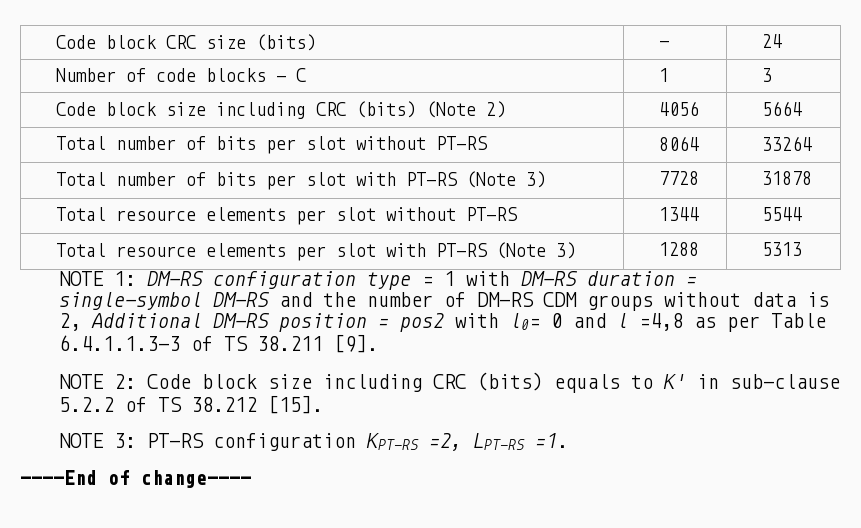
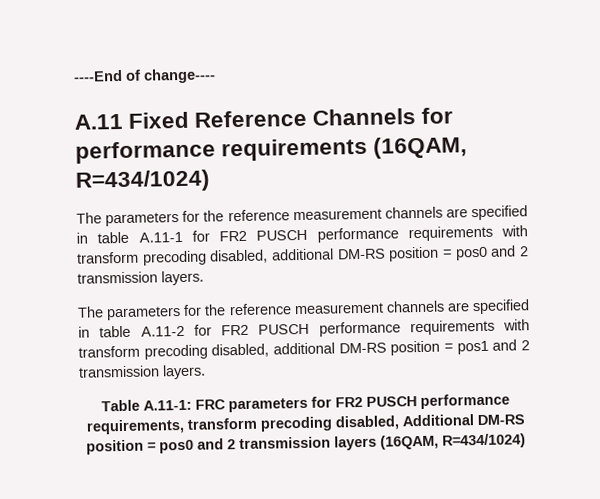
[56,34,317,51] [659,41,670,47] [762,34,783,48] [56,68,307,82] [659,68,670,82] [762,68,773,82] [56,101,507,119] [659,101,700,116] [762,101,803,116] [56,136,489,154] [659,136,700,151] [762,136,813,151] [56,171,547,190] [659,171,700,185] [762,171,813,185] [56,207,519,225] [659,207,700,221] [762,207,803,221] [56,242,577,261] [659,242,700,256] [762,242,803,256] [58,271,697,290] [58,292,829,311] [58,313,826,332] [58,334,378,353] [58,372,840,393] [58,395,323,414] [58,433,568,451] [20,470,251,488] Code block CRC size (bits) | - | 24 // Number of code blocks - C | 1 | 3 // Code block size including CRC (bits) (Note 2) | 4056 | 5664 // Total number of bits per slot without PT-RS | 8064 | 33264 // Total number of bits per slot with PT-RS (Note 3) | 7728 | 31878 // Total resource elements per slot without PT-RS | 1344 | 5544 // Total resource elements per slot with PT-RS (Note 3) | 1288 | 5313 // NOTE 1: DM-RS configuration type = 1 with DM-RS duration = single-symbol DM-RS and the number of DM-RS CDM groups without data is 2, Additional DM-RS position = pos2 with l0= 0 and l =4,8 as per Table 6.4.1.1.3-3 of TS 38.211 [9]. // NOTE 2: Code block size including CRC (bits) equals to K' in sub-clause 5.2.2 of TS 38.212 [15]. // NOTE 3: PT-RS configuration KPT-RS =2, LPT-RS =1. // ----End of change---- -> [73,68,216,84] [74,107,454,130] [75,136,468,164] [75,169,210,193] [76,205,528,227] [76,225,528,244] [77,245,530,266] [77,270,204,286] [77,299,530,321] [78,319,530,338] [78,339,531,360] [78,364,206,380] [100,393,510,413] [85,414,525,435] [86,433,526,455] ----End of change---- // A.11 Fixed Reference Channels for performance requirements (16QAM, R=434/1024) // The parameters for the reference measurement channels are specified in table A.11-1 for FR2 PUSCH performance requirements with transform precoding disabled, additional DM-RS position = pos0 and 2 transmission layers. // The parameters for the reference measurement channels are specified in table A.11-2 for FR2 PUSCH performance requirements with transform precoding disabled, additional DM-RS position = pos1 and 2 transmission layers. // Table A.11-1: FRC parameters for FR2 PUSCH performance requirements, transform precoding disabled, Additional DM-RS position = pos0 and 2 transmission layers (16QAM, R=434/1024)

